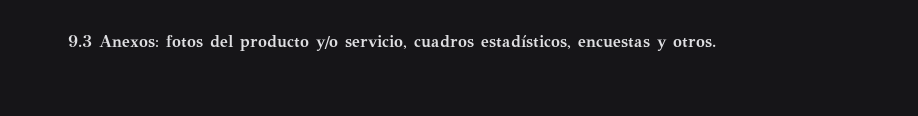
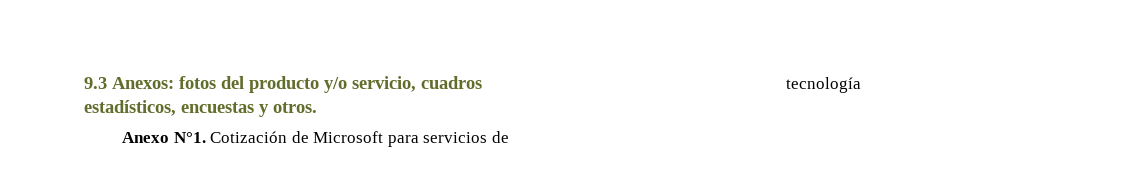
(716, 43) none -> [121,131,510,147] [786,77,861,93] // Anexo N°1. Cotización de Microsoft para servicios de tecnología

